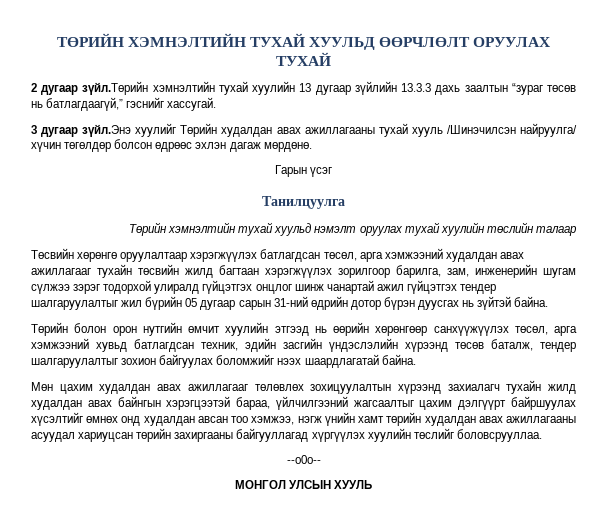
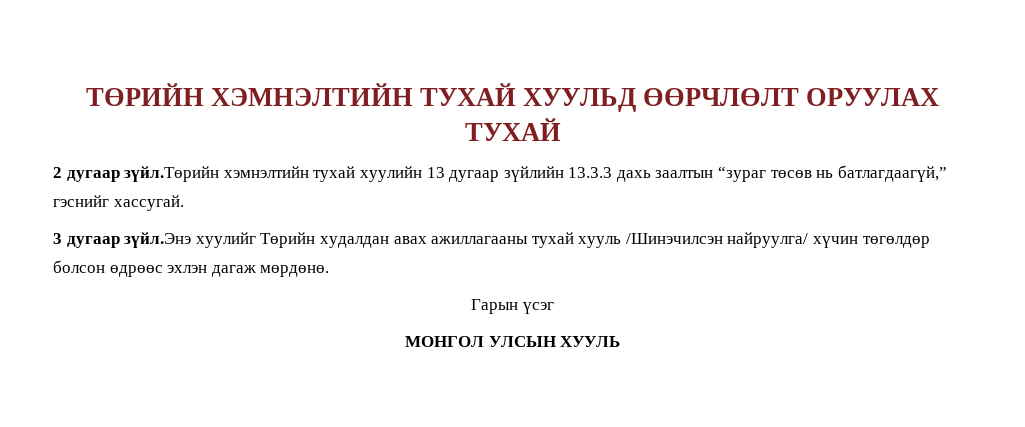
[262,196,345,209] [129,222,577,236] [31,248,524,262] [31,264,576,278] [31,280,497,294] [31,296,549,310] [31,322,577,336] [31,338,576,352] [31,354,416,368] [31,380,576,394] [31,396,576,410] [31,412,576,426] [31,428,542,442] [286,455,321,464] // Танилцуулга // Төрийн хэмнэлтийн тухай хуульд нэмэлт оруулах тухай хуулийн төслийн талаар // Төсвийн хөрөнгө оруулалтаар хэрэгжүүлэх батлагдсан төсөл, арга хэмжээний худалдан авах ажиллагааг тухайн төсвийн жилд багтаан хэрэгжүүлэх зорилгоор барилга, зам, инженерийн шугам сүлжээ зэрэг тодорхой улиралд гүйцэтгэх онцлог шинж чанартай ажил гүйцэтгэх тендер шалгаруулалтыг жил бүрийн 05 дугаар сарын 31-ний өдрийн дотор бүрэн дуусгах нь зүйтэй байна. // Төрийн болон орон нутгийн өмчит хуулийн этгээд нь өөрийн хөрөнгөөр санхүүжүүлэх төсөл, арга хэмжээний хувьд батлагдсан техник, эдийн засгийн үндэслэлийн хүрээнд төсөв баталж, тендер шалгаруулалтыг зохион байгуулах боломжийг нээх шаардлагатай байна. // Мөн цахим худалдан авах ажиллагааг төлөвлөх зохицуулалтын хүрээнд захиалагч тухайн жилд худалдан авах байнгын хэрэгцээтэй бараа, үйлчилгээний жагсаалтыг цахим дэлгүүрт байршуулах хүсэлтийг өмнөх онд худалдан авсан тоо хэмжээ, нэгж үнийн хамт төрийн худалдан авах ажиллагааны асуудал хариуцсан төрийн захиргааны байгууллагад хүргүүлэх хуулийн төслийг боловсрууллаа. // --o0o-- -> (554, 308) none

